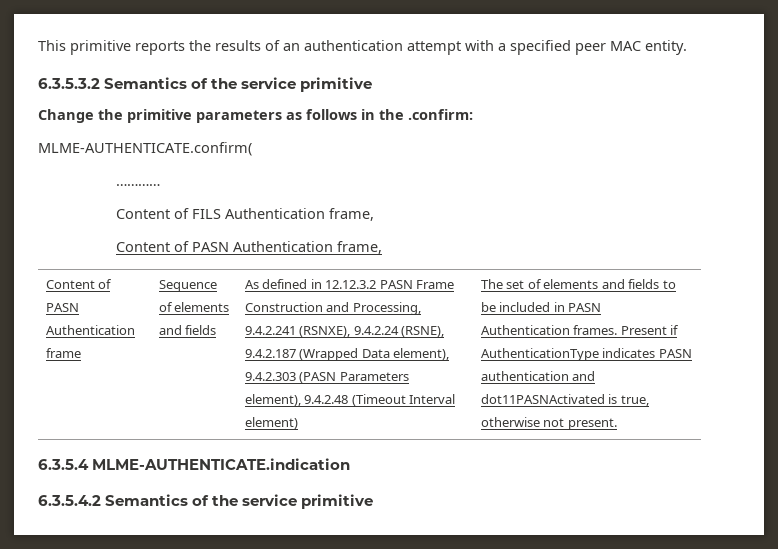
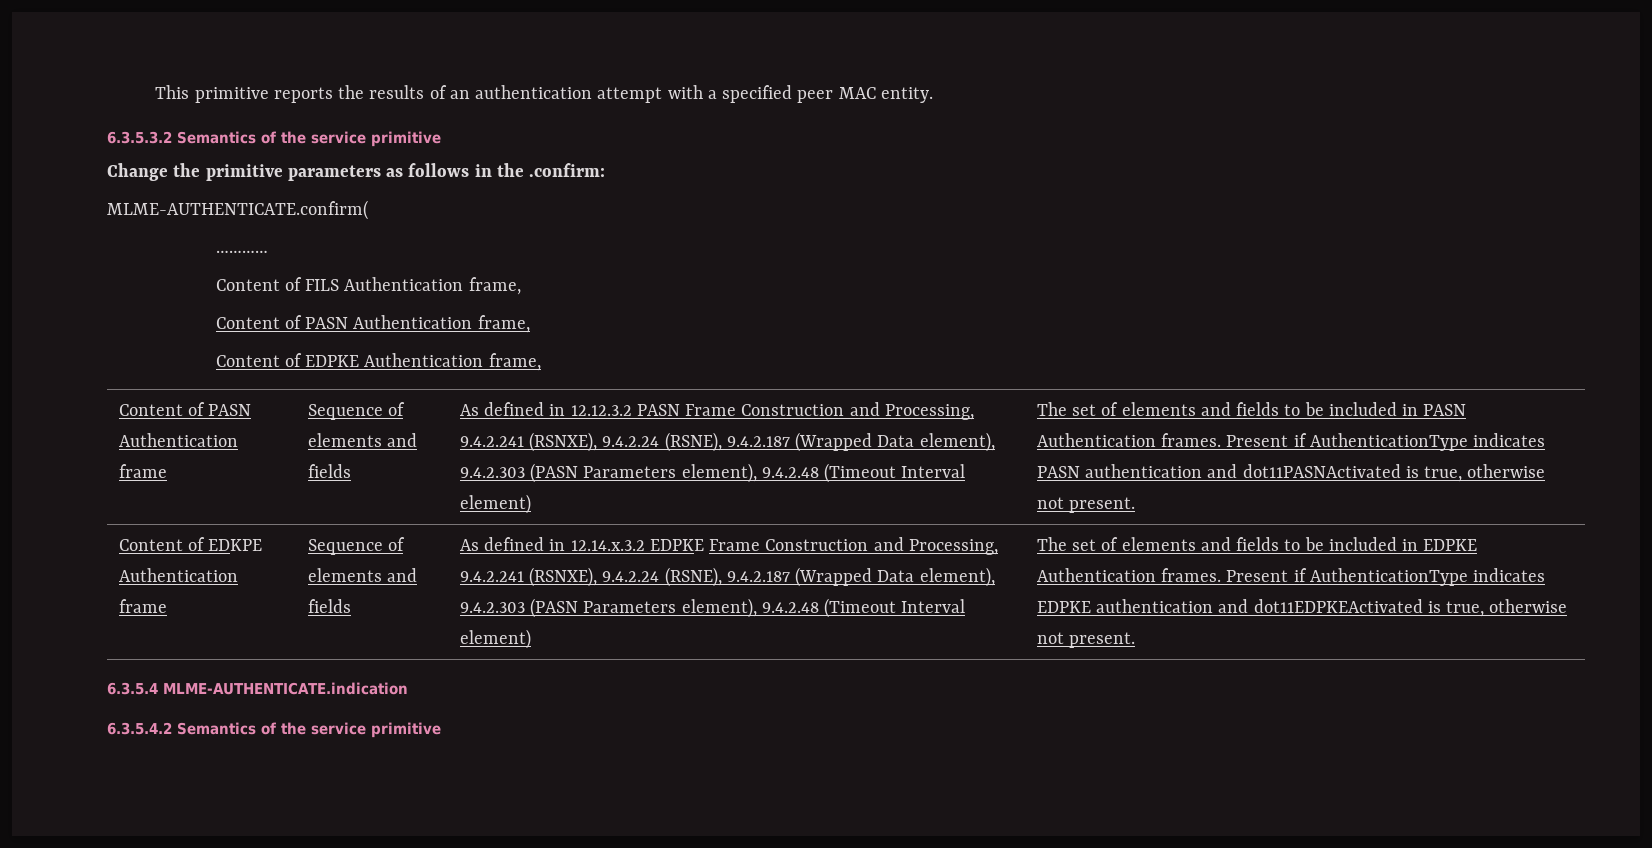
(382, 247) none -> [215,353,541,371] // Content of EDPKE Authentication frame,
(617, 424) none -> [118,537,263,551] [118,568,238,582] [118,599,167,613] [307,537,406,555] [307,568,418,582] [307,599,351,613] [459,537,998,555] [459,567,995,587] [459,598,966,618] [459,629,531,649] [1036,537,1478,551] [1036,568,1546,586] [1036,599,1568,617] [1036,632,1136,648] // Content of EDKPE Authentication frame | Sequence of elements and fields | As defined in 12.14.x.3.2 EDPKE Frame Construction and Processing, 9.4.2.241 (RSNXE), 9.4.2.24 (RSNE), 9.4.2.187 (Wrapped Data element), 9.4.2.303 (PASN Parameters element), 9.4.2.48 (Timeout Interval element) | The set of elements and fields to be included in EDPKE Authentication frames. Present if AuthenticationType indicates EDPKE authentication and dot11EDPKEActivated is true, otherwise not present.

